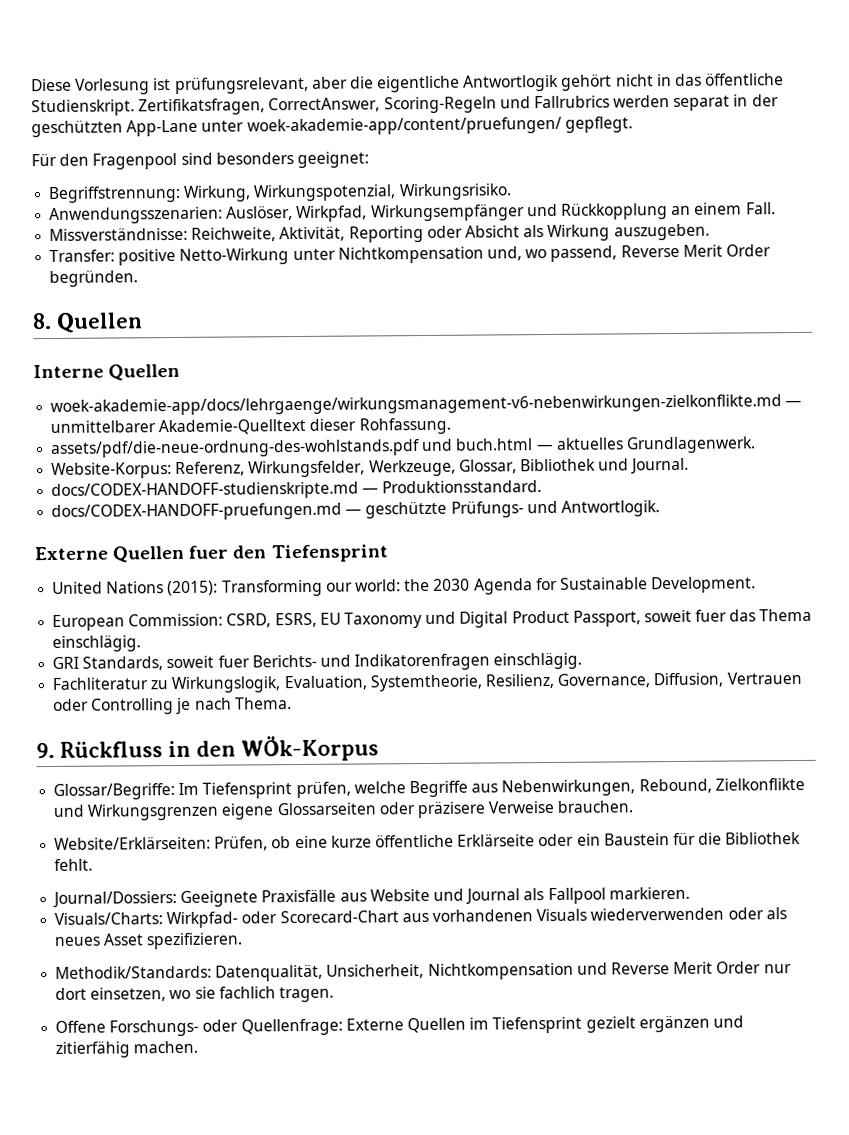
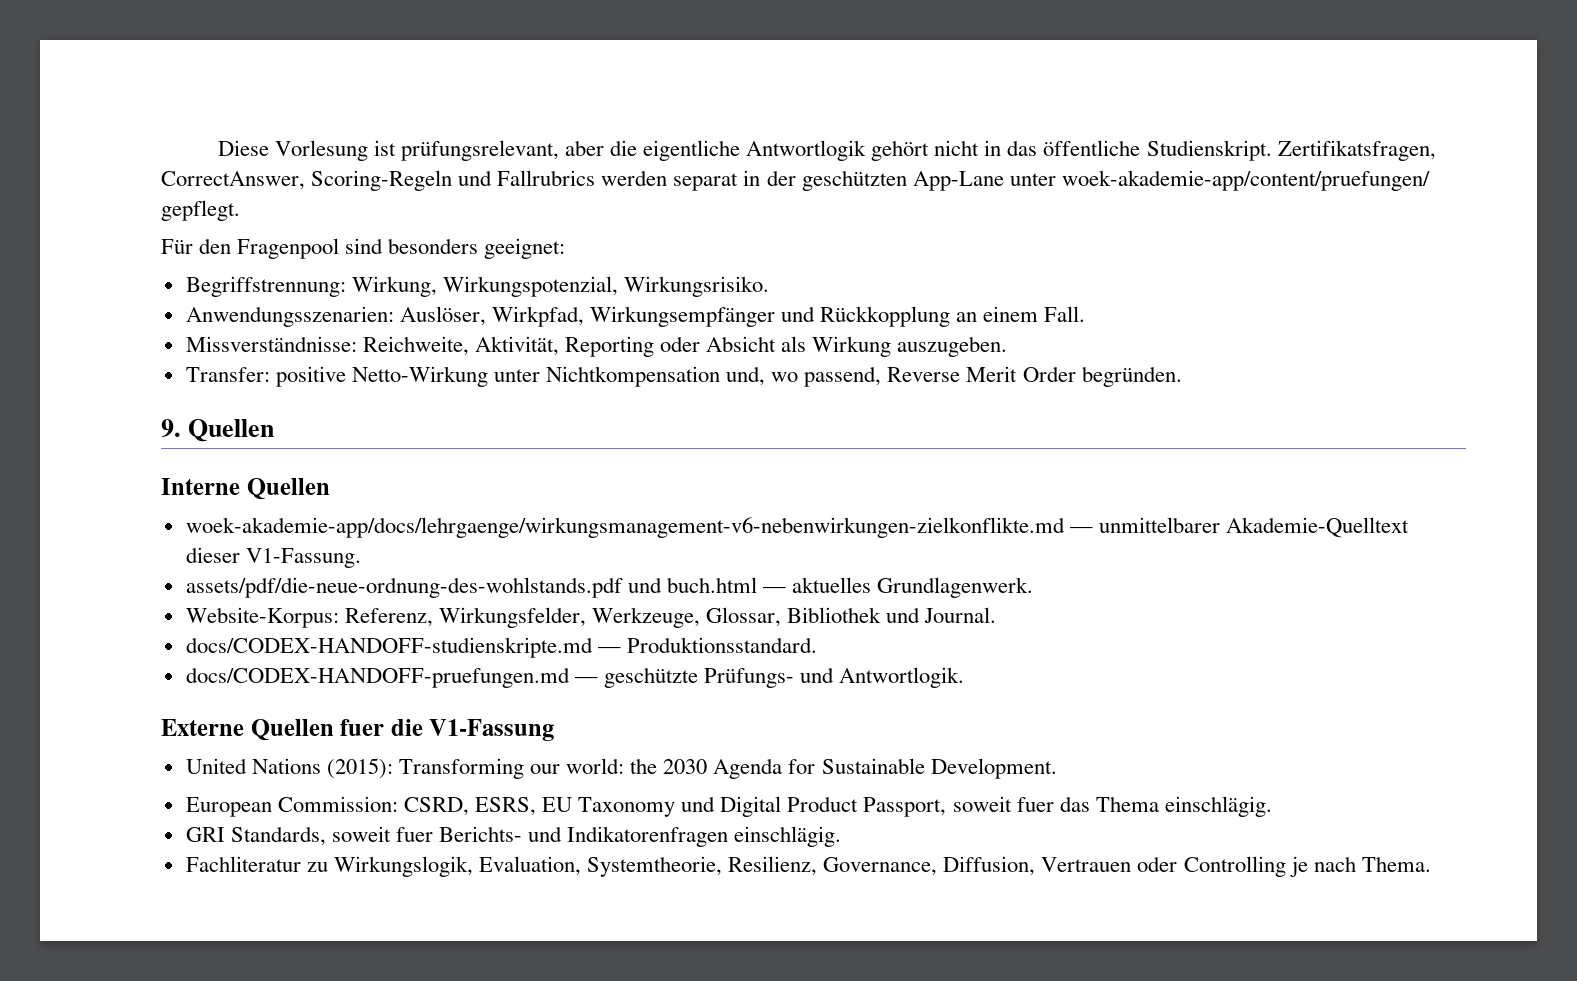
[32,312,52,330] 8. -> [161,419,181,437] 9.
[358,417,451,435] Rohfassung. -> [245,548,361,568] V1-Fassung.
[232,544,388,563] den Tiefensprint -> [390,719,555,741] die V1-Fassung
[36,735,379,762] [53,777,805,800] [53,800,634,821] [54,831,802,851] [54,858,94,871] [52,886,690,908] [54,907,787,929] [54,932,244,950] [55,961,792,982] [55,986,334,1003] [55,1015,744,1037] [55,1040,199,1058] // 9. Rückfluss in den WÖk-Korpus // Glossar/Begriffe: Im Tiefensprint prüfen, welche Begriffe aus Nebenwirkungen, Rebound, Zielkonflikte und Wirkungsgrenzen eigene Glossarseiten oder präzisere Verweise brauchen. // Website/Erklärseiten: Prüfen, ob eine kurze öffentliche Erklärseite oder ein Baustein für die Bibliothek fehlt. // Journal/Dossiers: Geeignete Praxisfälle aus Website und Journal als Fallpool markieren. // Visuals/Charts: Wirkpfad- oder Scorecard-Chart aus vorhandenen Visuals wiederverwenden oder als neues Asset spezifizieren. // Methodik/Standards: Datenqualität, Unsicherheit, Nichtkompensation und Reverse Merit Order nur dort einsetzen, wo sie fachlich tragen. // Offene Forschungs- oder Quellenfrage: Externe Quellen im Tiefensprint gezielt ergänzen und zitierfähig machen. -> (1431, 864) none

